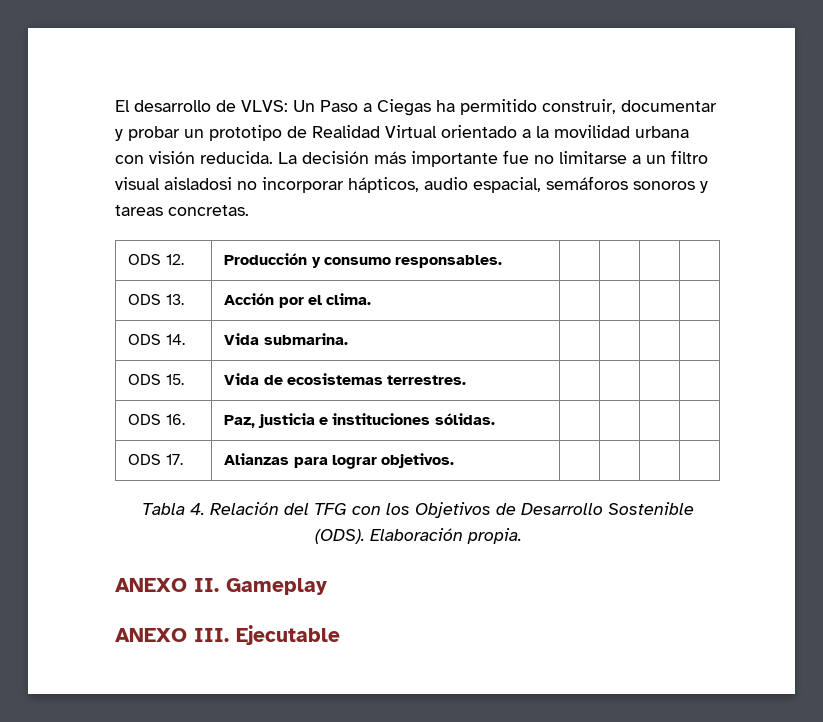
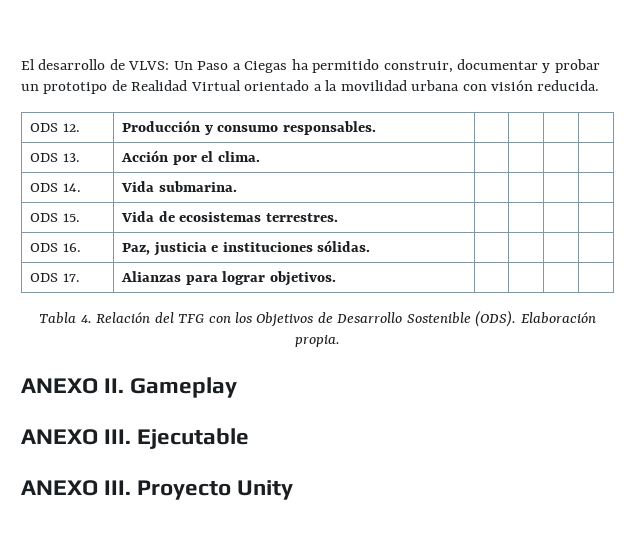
[278,150,708,167] [115,176,708,193] [115,205,249,216] La decisión más importante fue no limitarse a un filtro visual aisladosi no incorporar hápticos, audio espacial, semáforos sonoros y tareas concretas. -> (600, 85) none
(340, 635) none -> [21,480,294,500] // ANEXO III. Proyecto Unity

